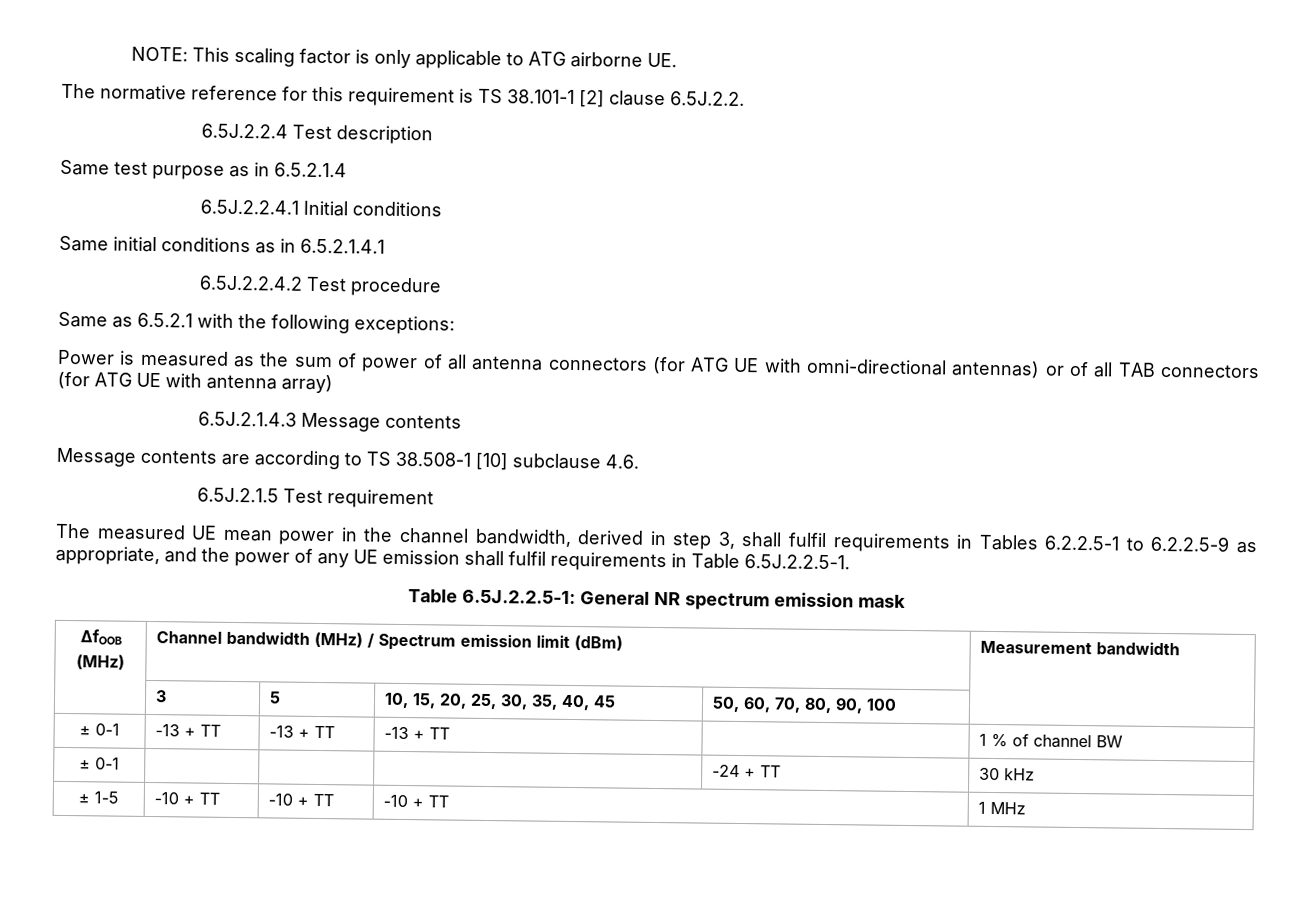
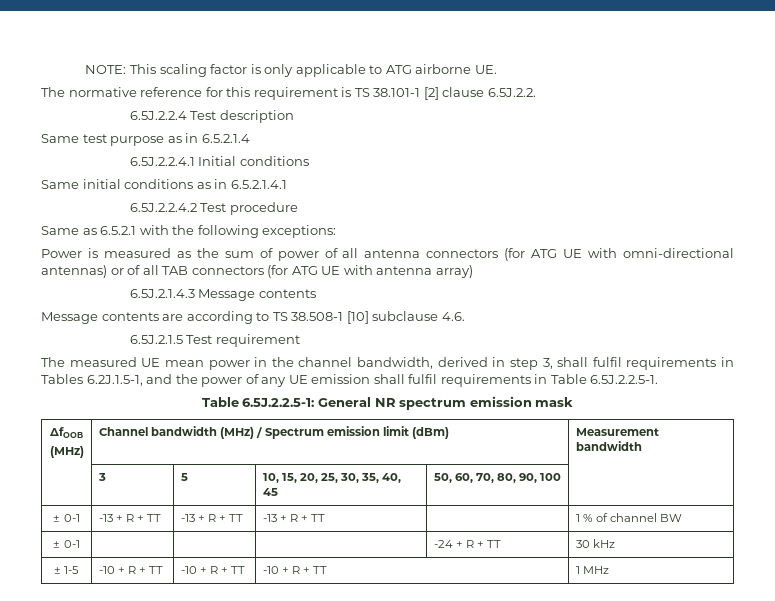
[1044,535,1258,554] [55,545,160,566] 6.2.2.5-1 to 6.2.2.5-9 as appropriate, -> [86,375,143,386] 6.2J.1.5-1,
[200,724,222,737] [269,725,336,739] [384,726,426,740] TT | -13 + TT | -13 + -> [125,514,162,522] [180,514,244,522] [262,514,309,522] R + TT | -13 + R + TT | -13 + R +
(757, 773) none -> [465,540,485,548] R +
[199,792,221,805] [268,793,335,807] [383,794,425,808] TT | -10 + TT | -10 + -> [127,566,164,574] [180,566,246,574] [262,566,311,574] R + TT | -10 + R + TT | -10 + R +

